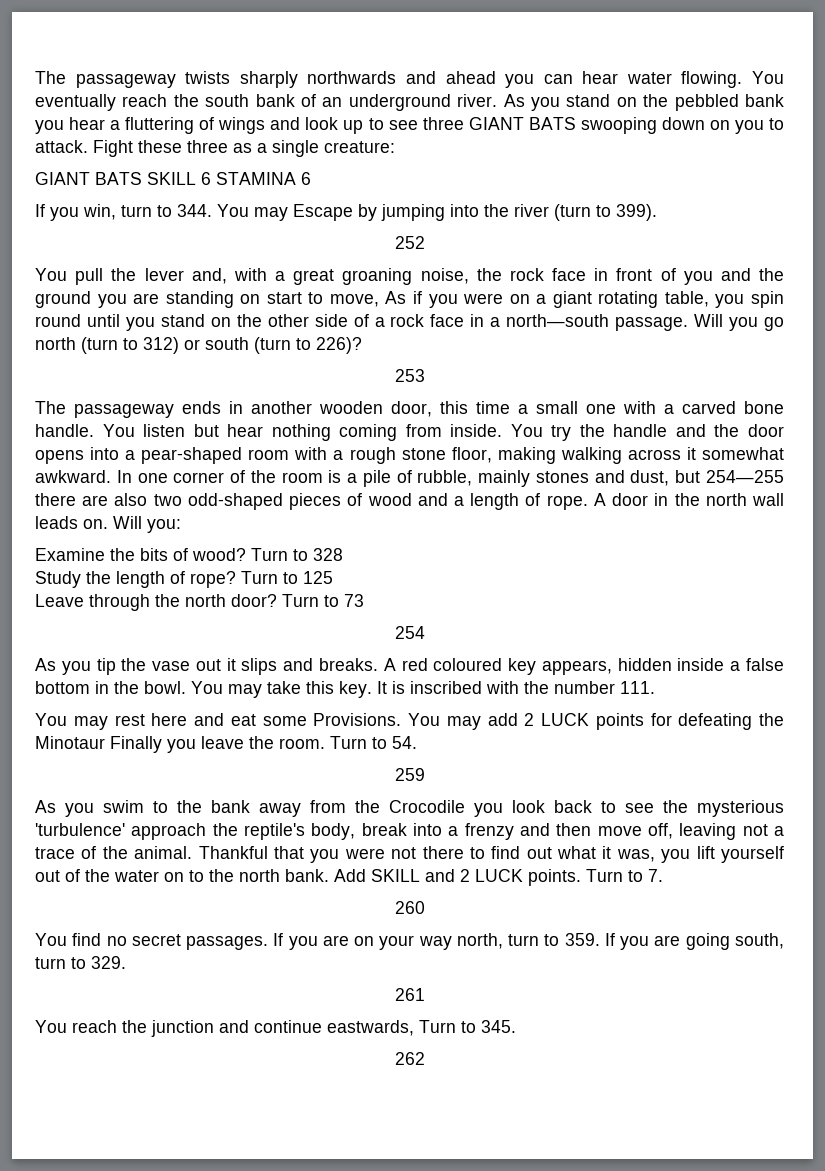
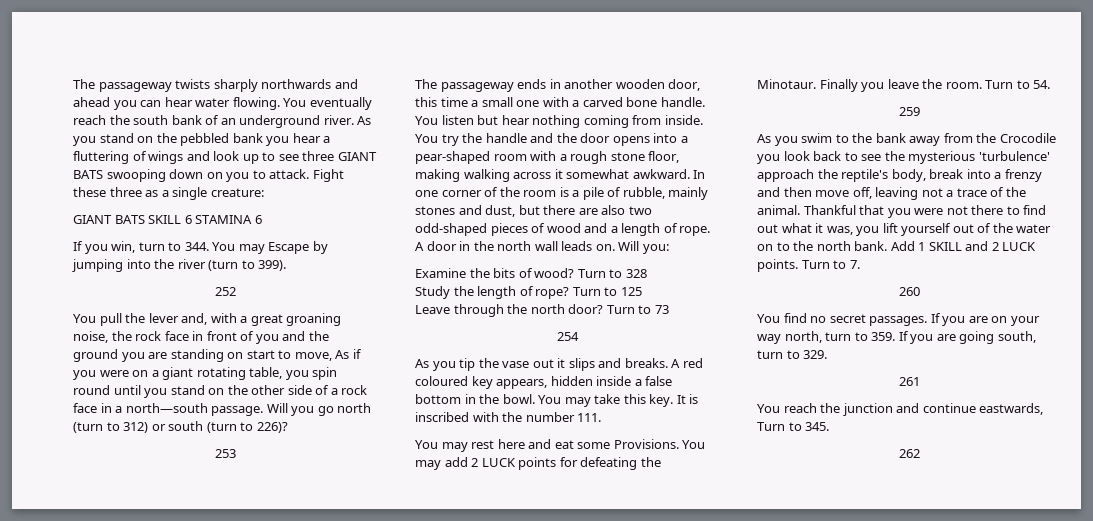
[705,470,784,483] 254—255 -> (540, 210) none
[35,736,105,749] Minotaur -> [757,79,816,89] Minotaur.
(366, 875) none -> [918,242,926,251] 1

